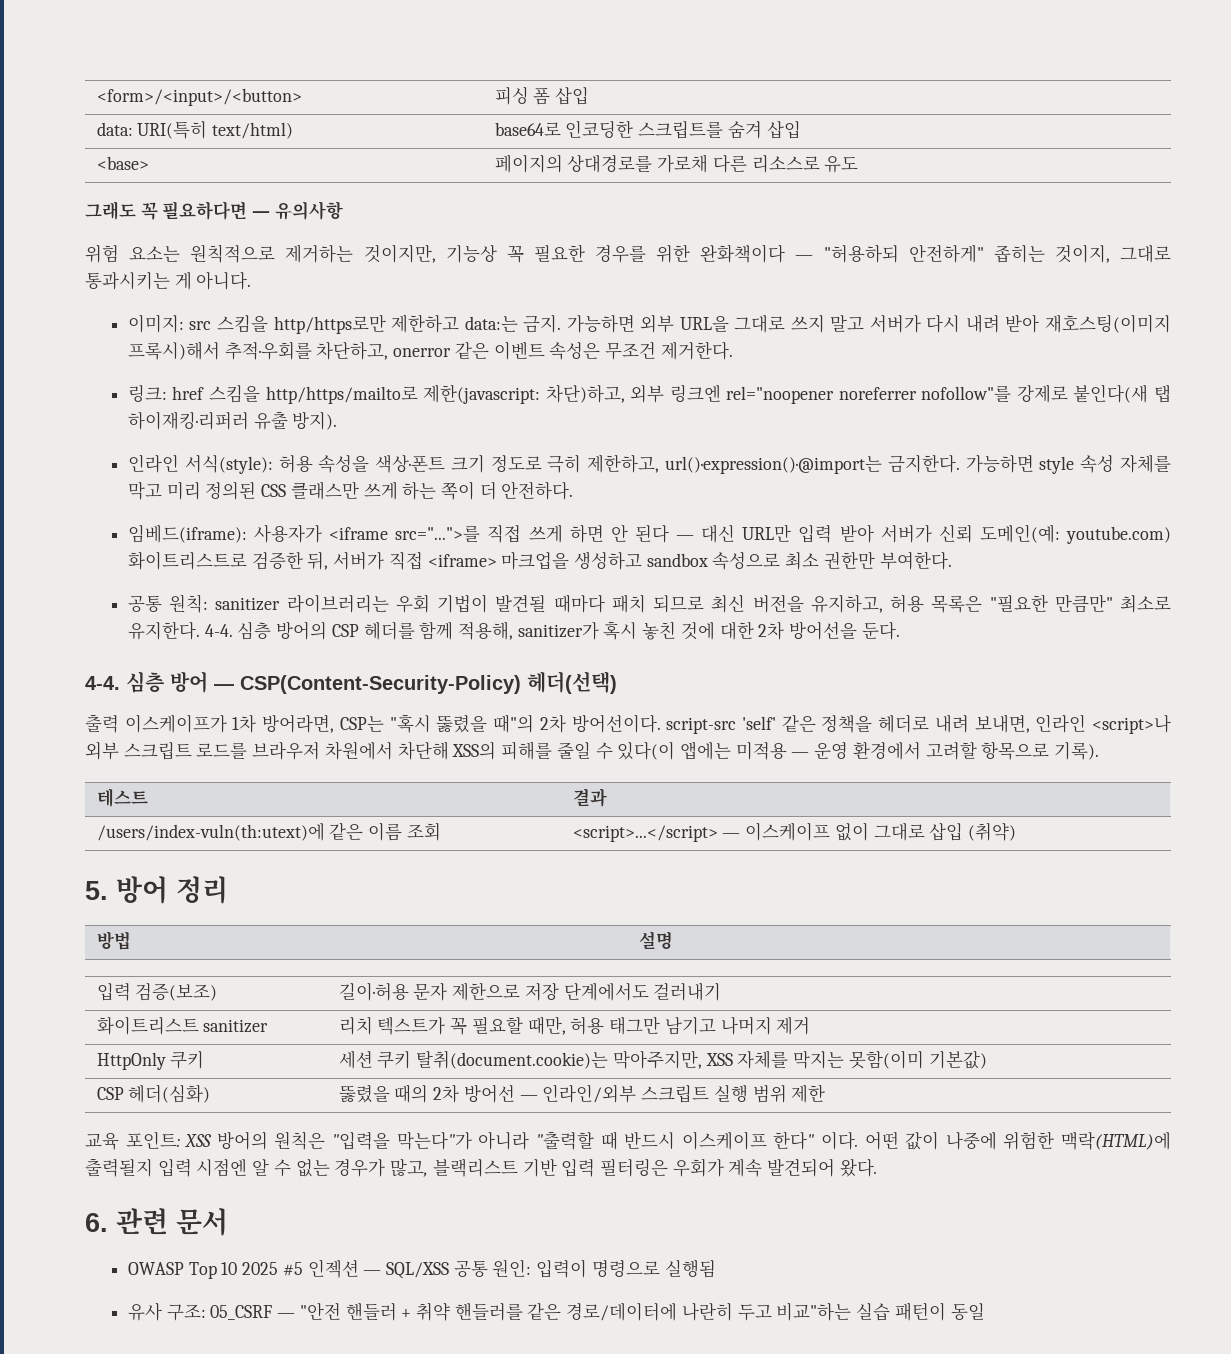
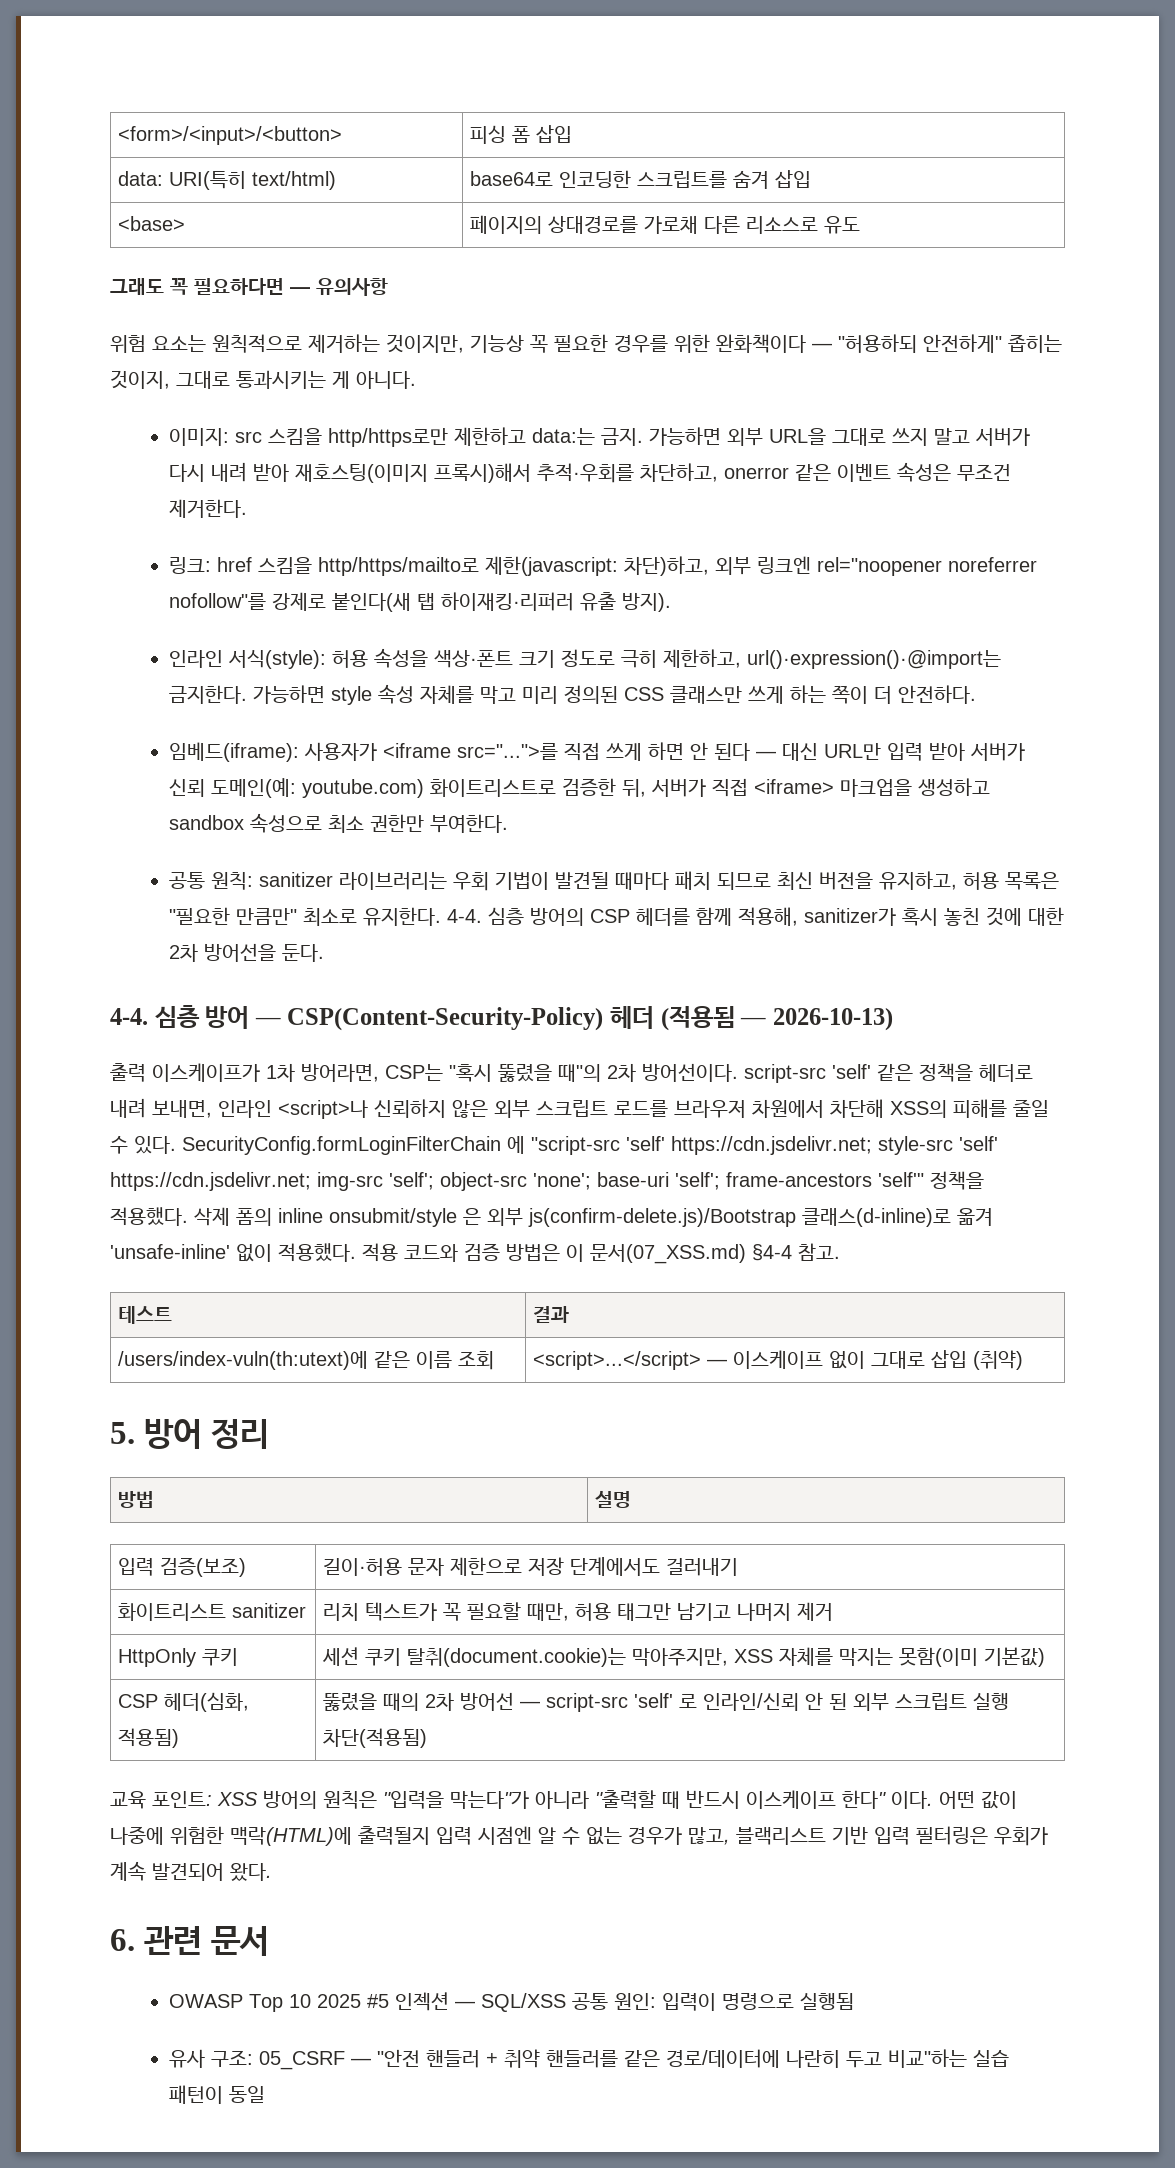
[527,671,617,694] 헤더(선택) -> [610,1006,893,1031] 헤더 (적용됨 — 2026-10-13)
(1171, 724) none -> [374,1099,488,1118] 신뢰하지 않은
[617,741,1100,760] 있다(이 앱에는 미적용 — 운영 환경에서 고려할 항목으로 기록). -> [134,1136,998,1155] [110,1171,984,1191] [110,1207,993,1227] [110,1243,840,1264] 있다. SecurityConfig.formLoginFilterChain 에 "script-src 'self' https://cdn.jsdelivr.net; style-src 'self' https://cdn.jsdelivr.net; img-src 'self'; object-src 'none'; base-uri 'self'; frame-ancestors 'self'" 정책을 적용했다. 삭제 폼의 inline onsubmit/style 은 외부 js(confirm-delete.js)/Bootstrap 클래스(d-inline)로 옮겨 'unsafe-inline' 없이 적용했다. 적용 코드와 검증 방법은 이 문서(07_XSS.md) §4-4 참고.
[128,1084,211,1103] 헤더(심화) -> [164,1692,250,1712] [118,1728,180,1748] 헤더(심화, 적용됨)
[542,1084,826,1103] 인라인/외부 스크립트 실행 범위 제한 -> [546,1692,1010,1712] [323,1728,428,1748] script-src 'self' 로 인라인/신뢰 안 된 외부 스크립트 실행 차단(적용됨)

